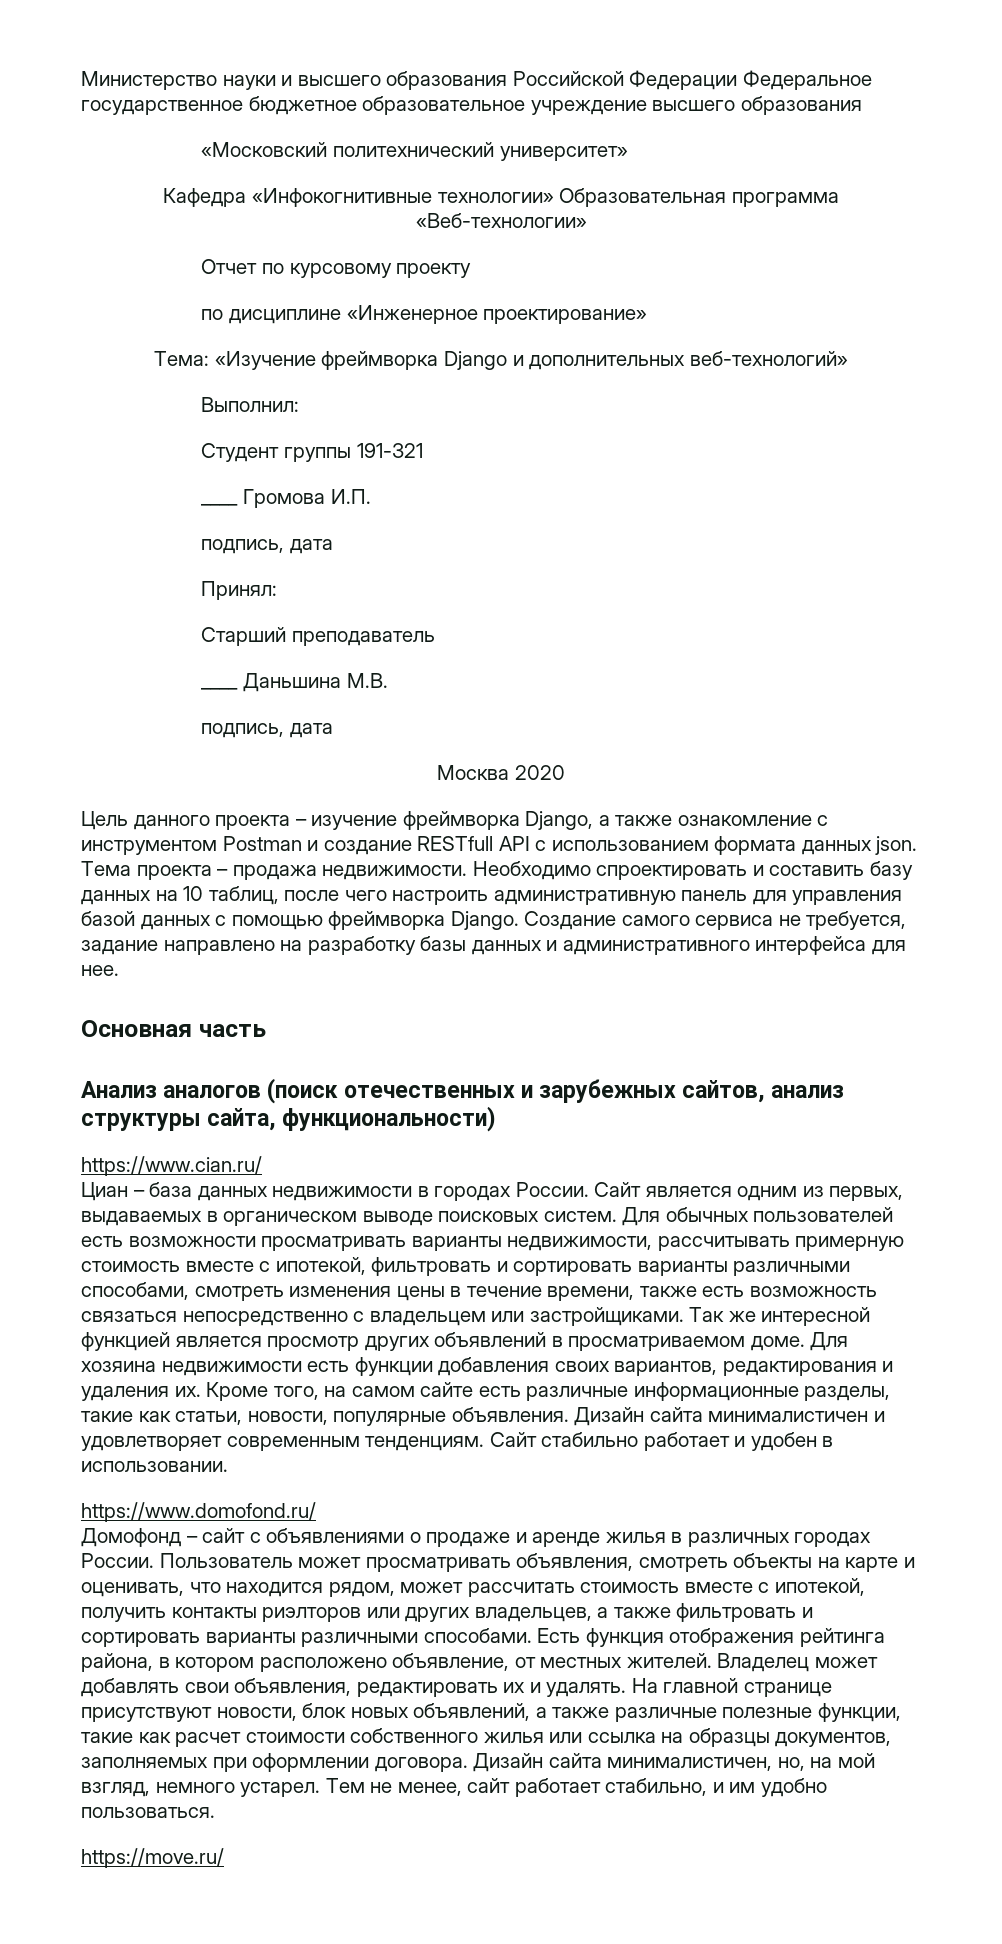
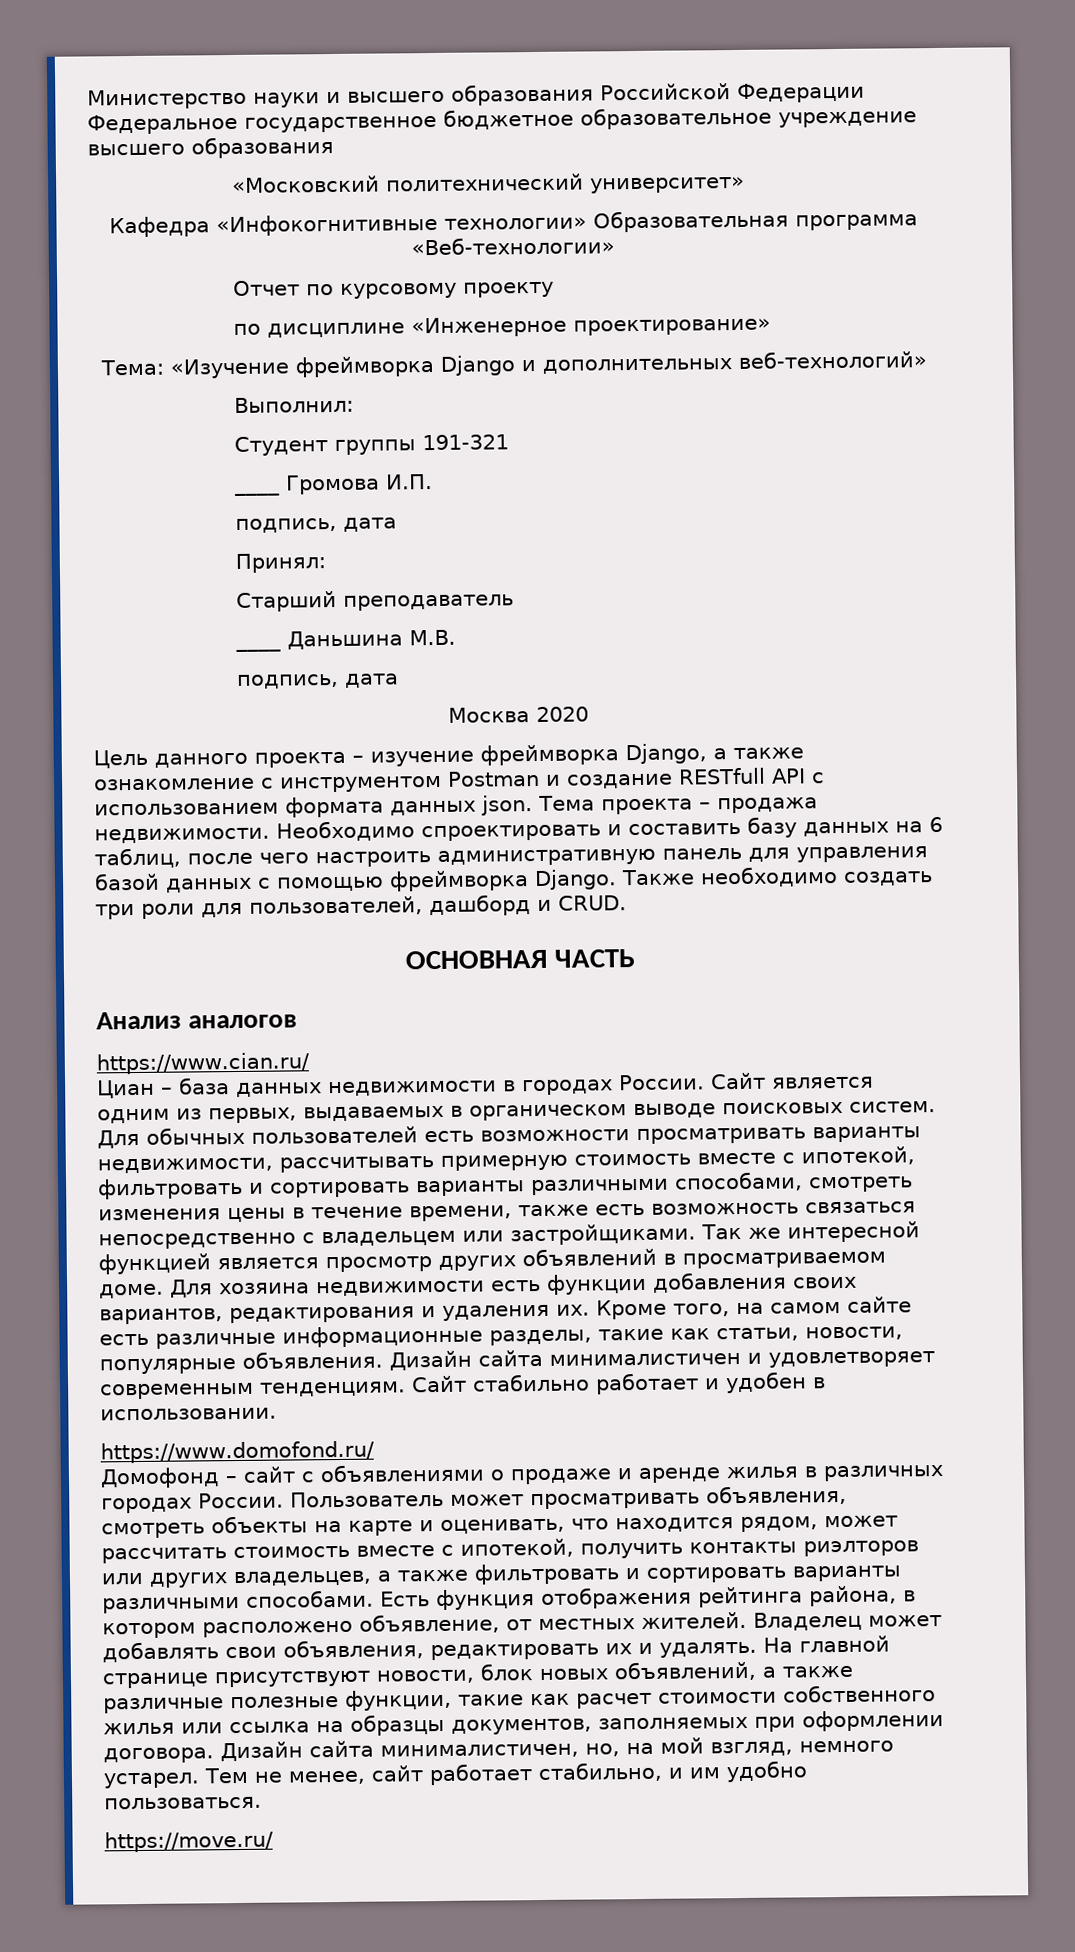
[183,886,204,901] 10 -> [929,816,943,833] 6
[524,911,907,930] [81,936,906,955] [81,965,119,976] [81,1020,266,1037] [81,1078,845,1104] [81,1106,497,1132] Создание самого сервиса не требуется, задание направлено на разработку базы данных и административного интерфейса для нее. // Основная часть // Анализ аналогов (поиск отечественных и зарубежных сайтов, анализ структуры сайта, функциональности) -> [621,866,933,888] [95,894,627,920] [404,949,636,970] [96,1011,298,1030] Также необходимо создать три роли для пользователей, дашборд и CRUD. // ОСНОВНАЯ ЧАСТЬ // Анализ аналогов

